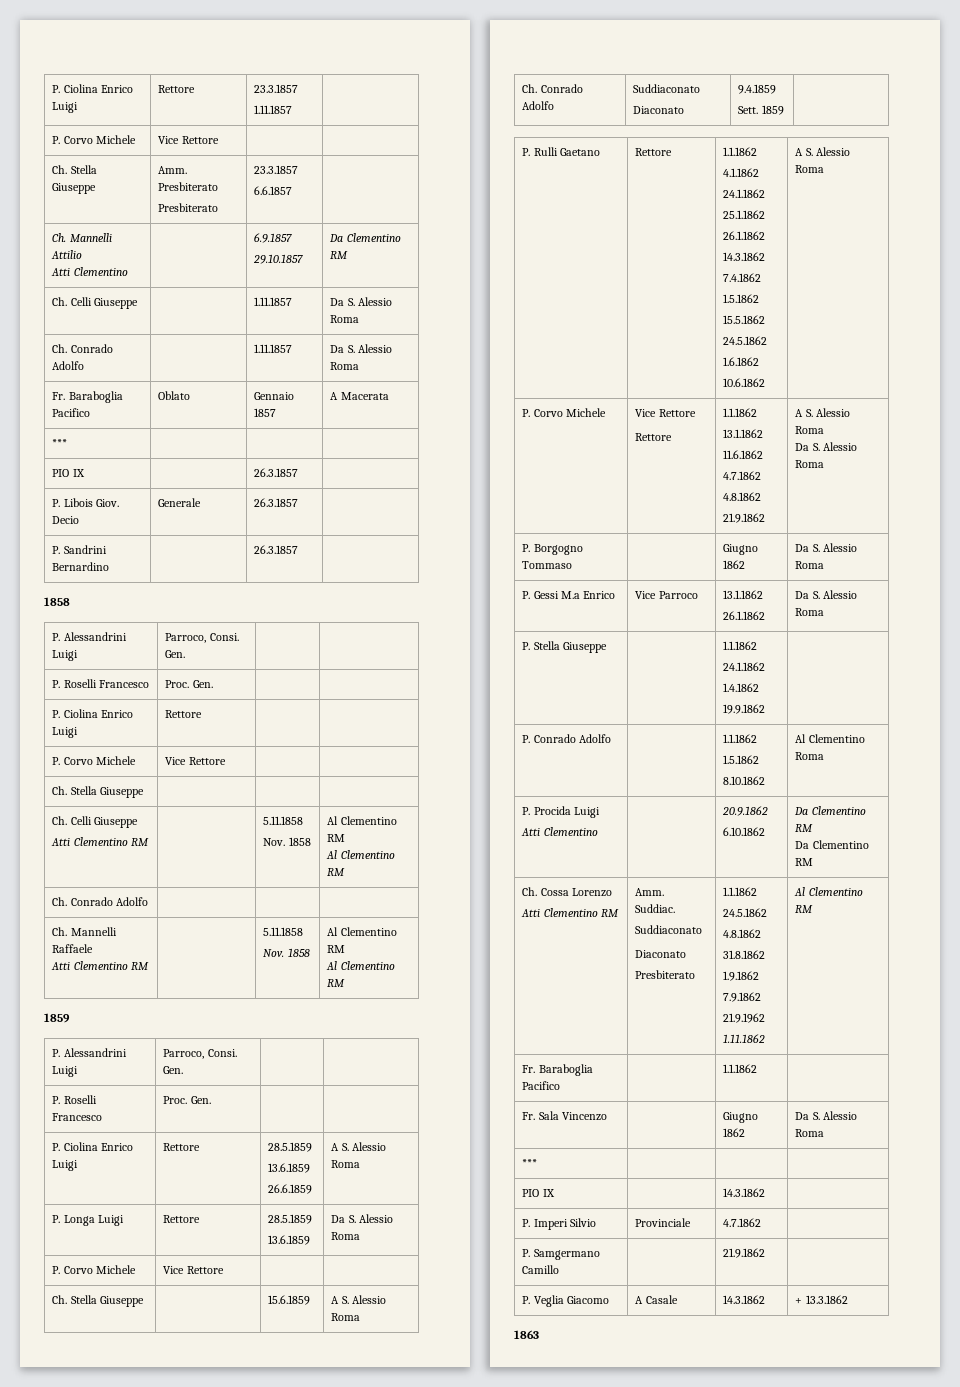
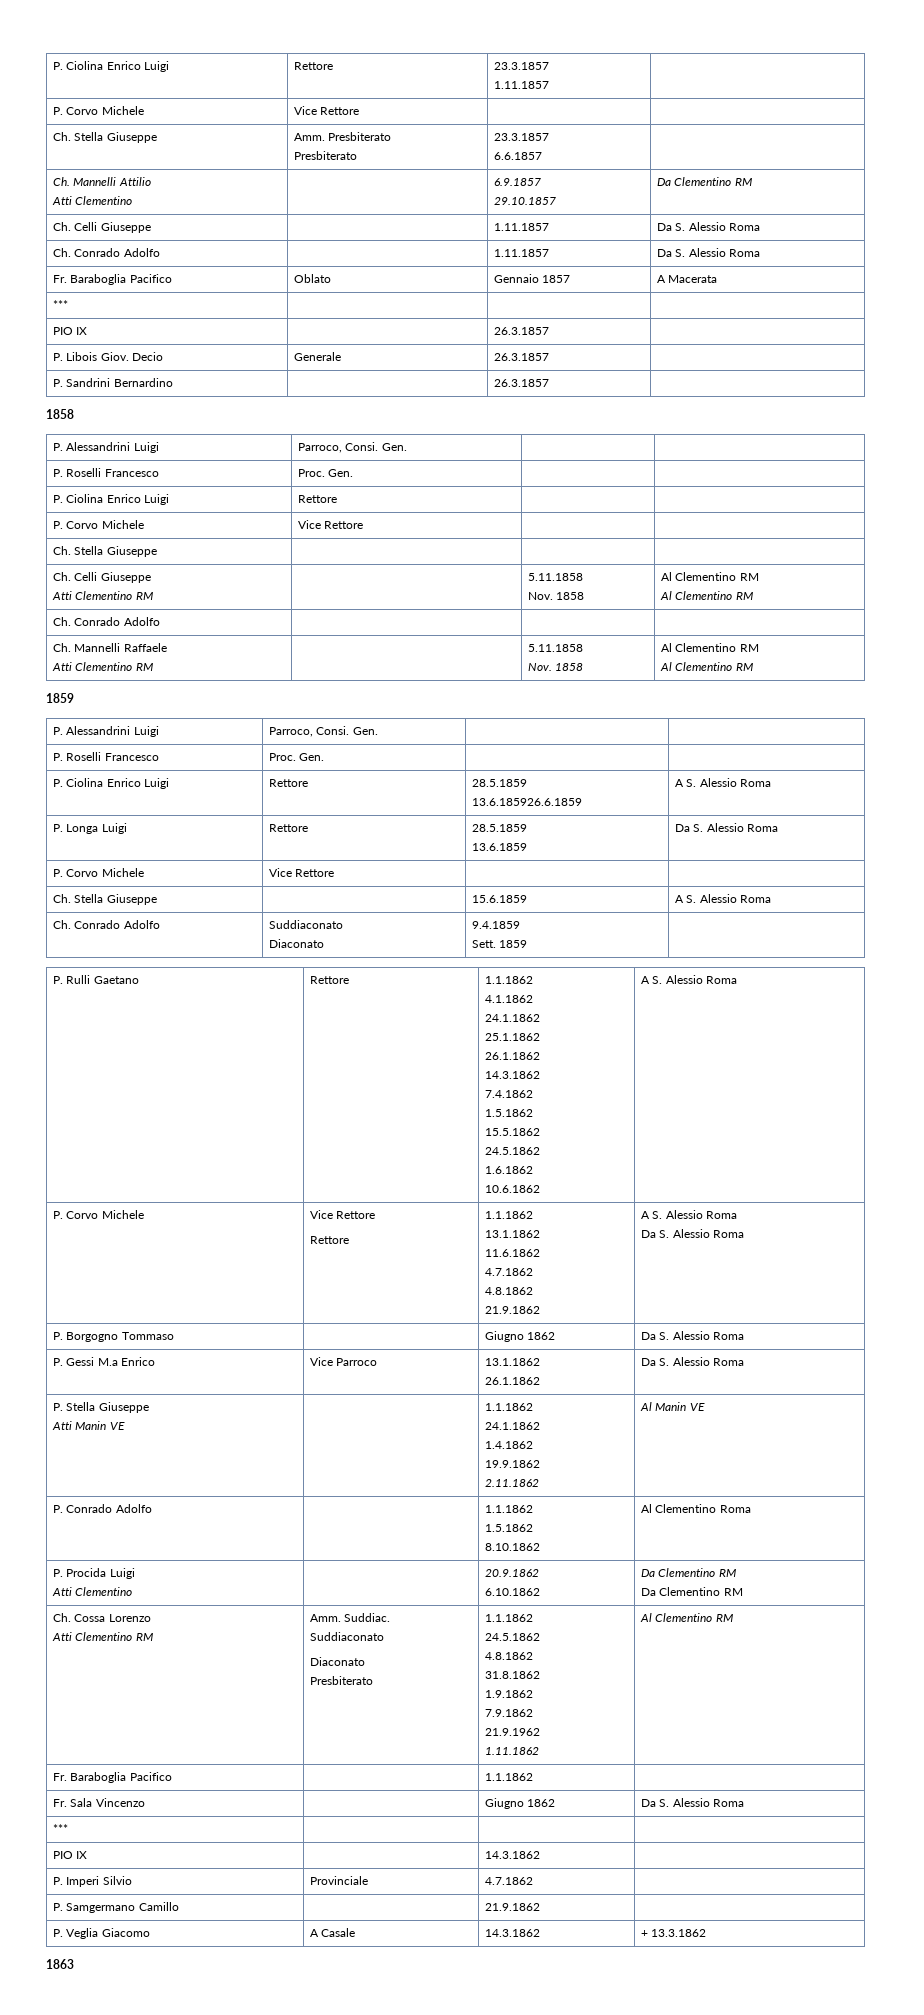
[268,1163,311,1173] [268,1184,313,1194] 13.6.1859 // 26.6.1859 -> [472,798,583,806] 13.6.185926.6.1859
(607, 647) none -> [52,1421,125,1430] // Atti Manin VE
(766, 709) | -> [485,1479,540,1487] [640,1402,705,1411] // 2.11.1862 | Al Manin VE

